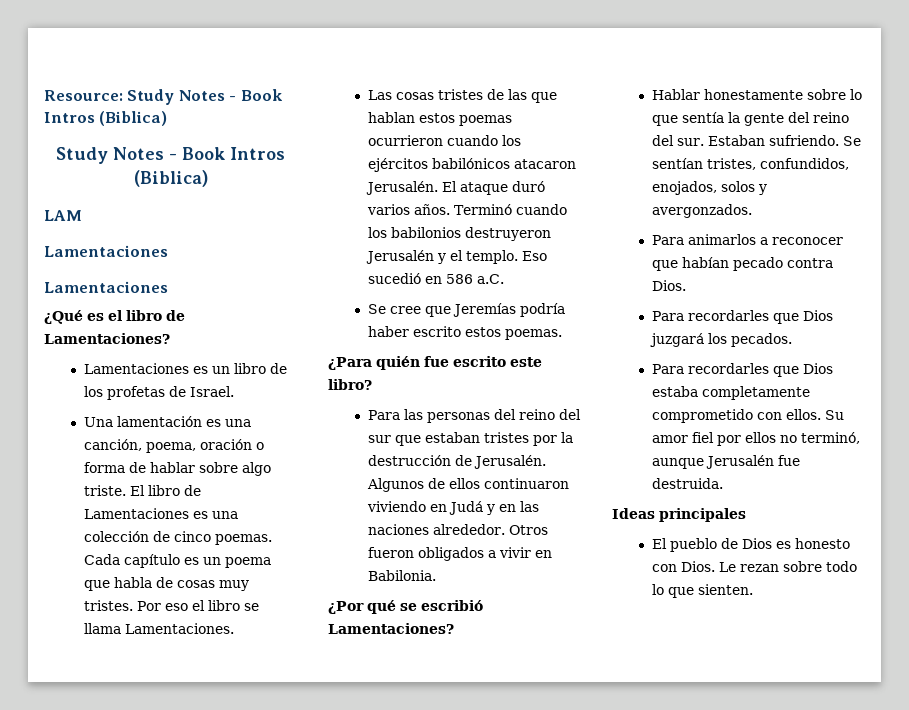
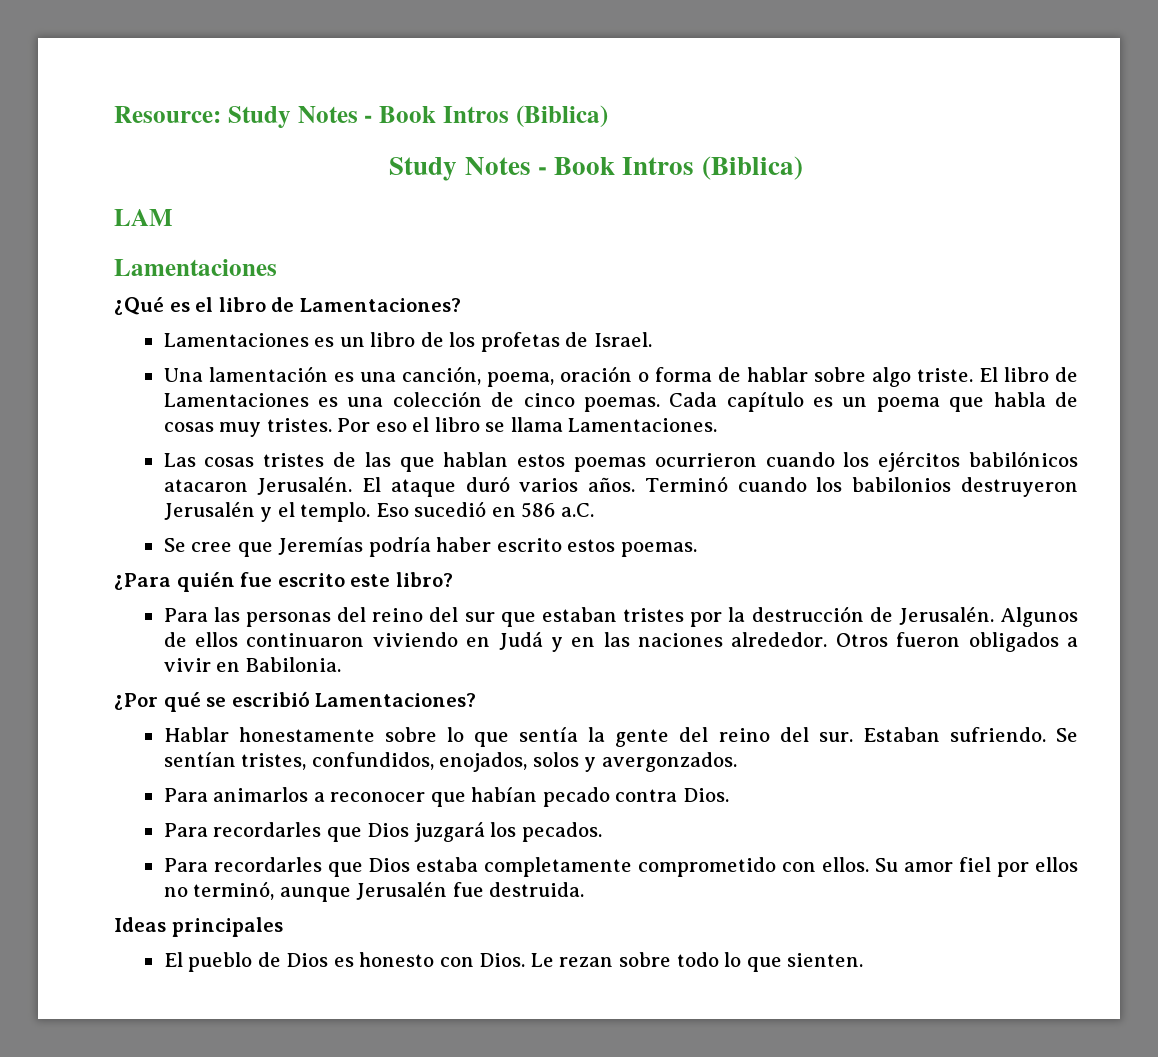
[44,281,168,293] // Lamentaciones -> (277, 267) none

